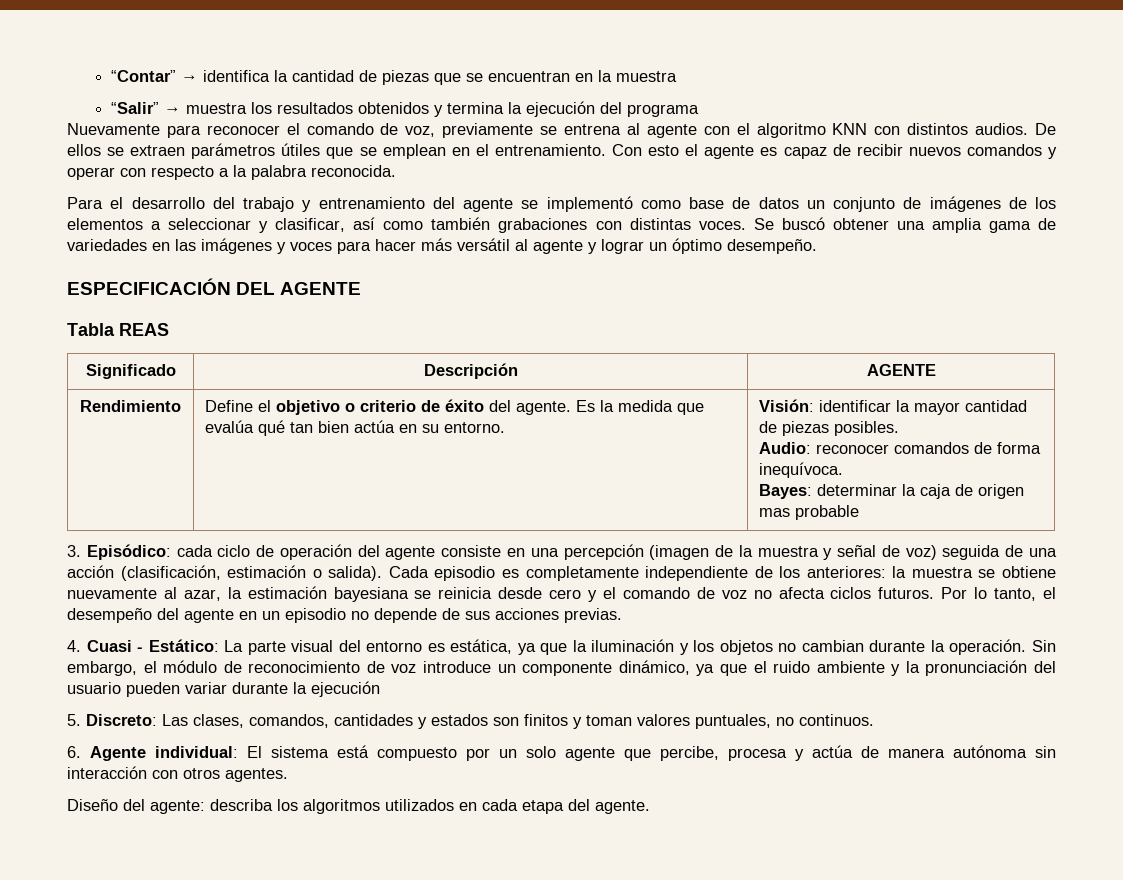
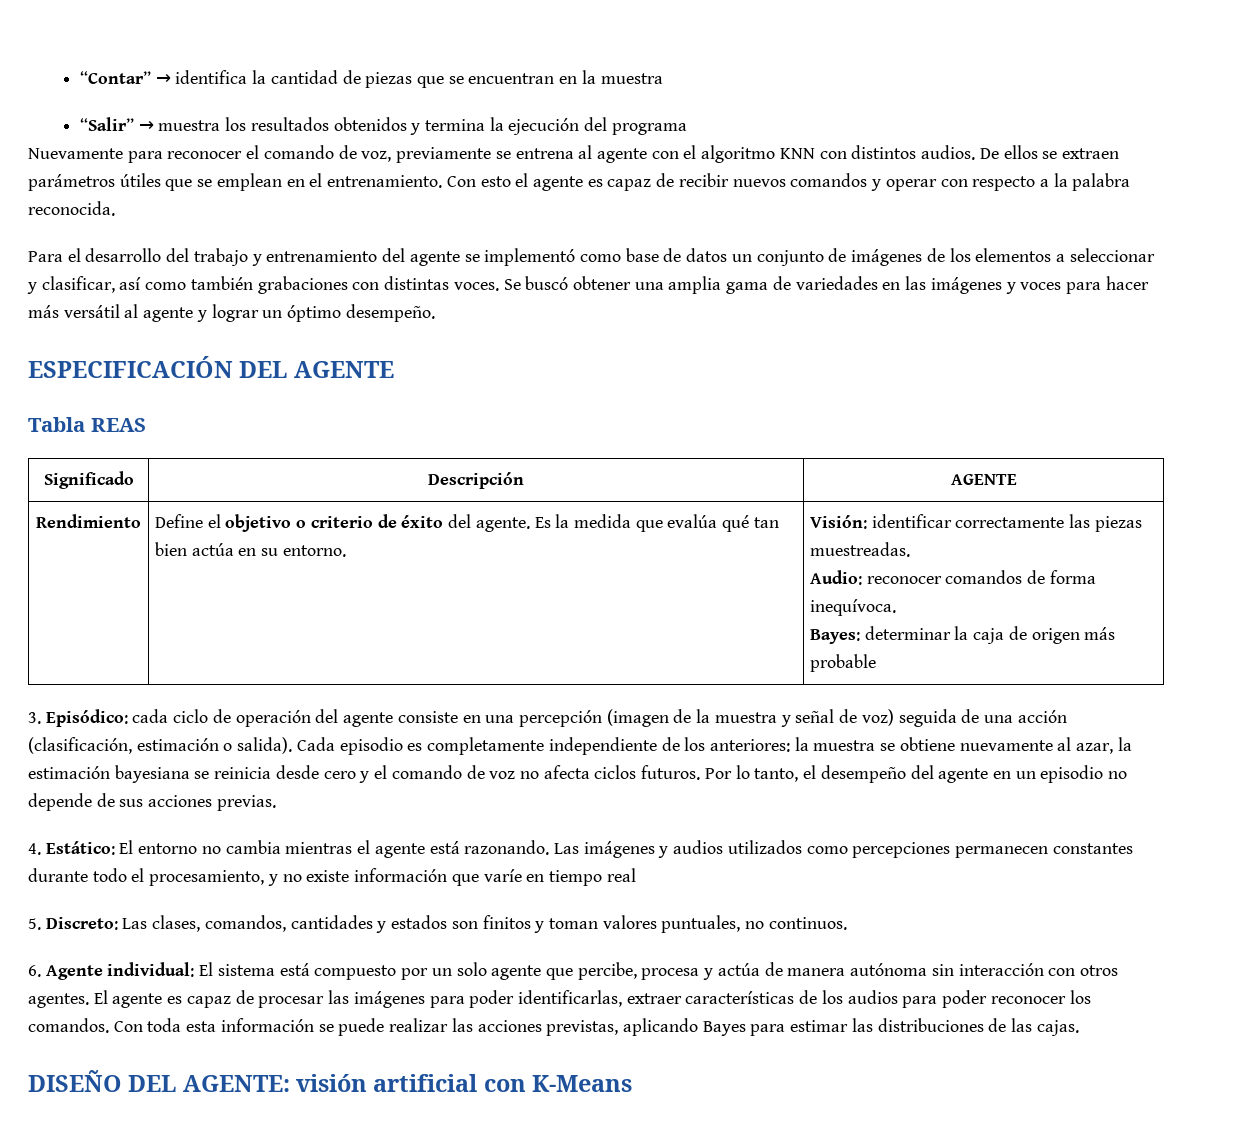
[896,400,1028,415] [759,421,900,436] la mayor cantidad de piezas posibles. -> [955,514,1142,532] [810,542,911,557] correctamente las piezas muestreadas.
[759,508,791,517] mas -> [1084,627,1116,640] más
[86,639,1056,655] [67,660,1056,676] [67,681,380,697] Cuasi - Estático: La parte visual del entorno es estática, ya que la iluminación y los objetos no cambian durante la operación. Sin embargo, el módulo de reconocimiento de voz introduce un componente dinámico, ya que el ruido ambiente y la pronunciación del usuario pueden variar durante la ejecución -> [45,840,1133,858] [28,868,636,886] Estático: El entorno no cambia mientras el agente está razonando. Las imágenes y audios utilizados como percepciones permanecen constantes durante todo el procesamiento, y no existe información que varíe en tiempo real
[67,799,650,814] // Diseño del agente: describa los algoritmos utilizados en cada etapa del agente. -> [93,990,1091,1008] [28,1018,1079,1036] [28,1070,633,1092] El agente es capaz de procesar las imágenes para poder identificarlas, extraer características de los audios para poder reconocer los comandos. Con toda esta información se puede realizar las acciones previstas, aplicando Bayes para estimar las distribuciones de las cajas. // DISEÑO DEL AGENTE: visión artificial con K-Means

